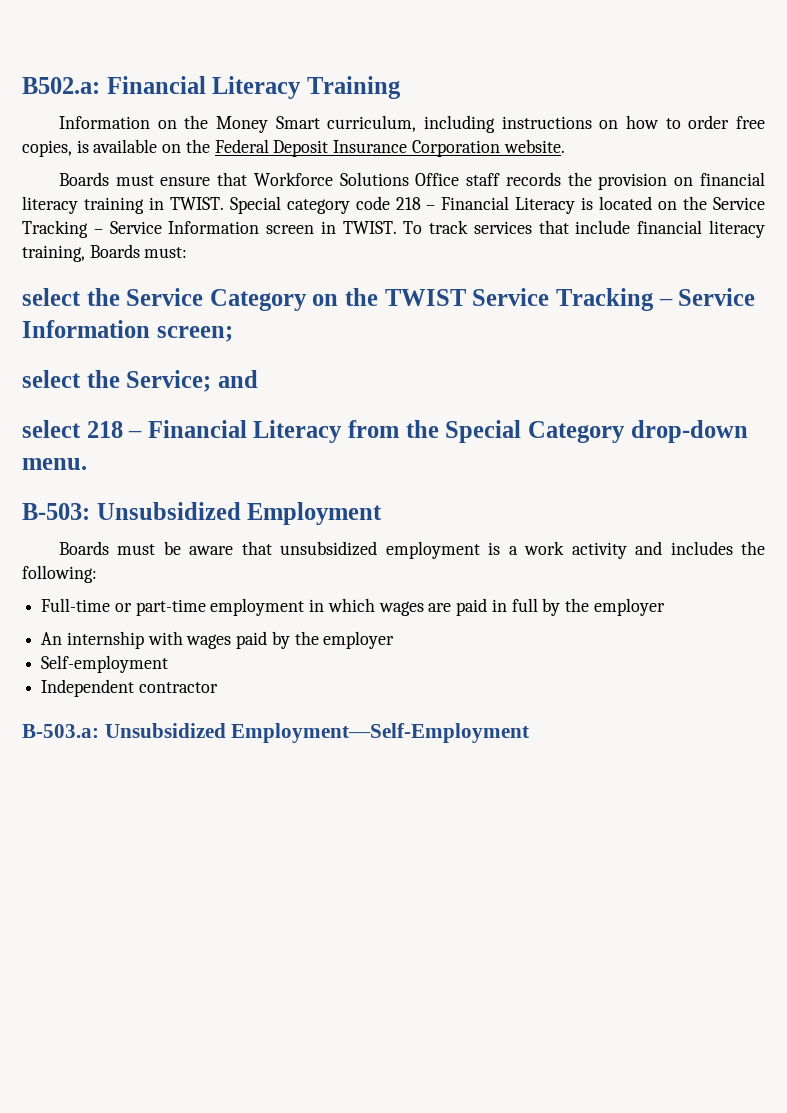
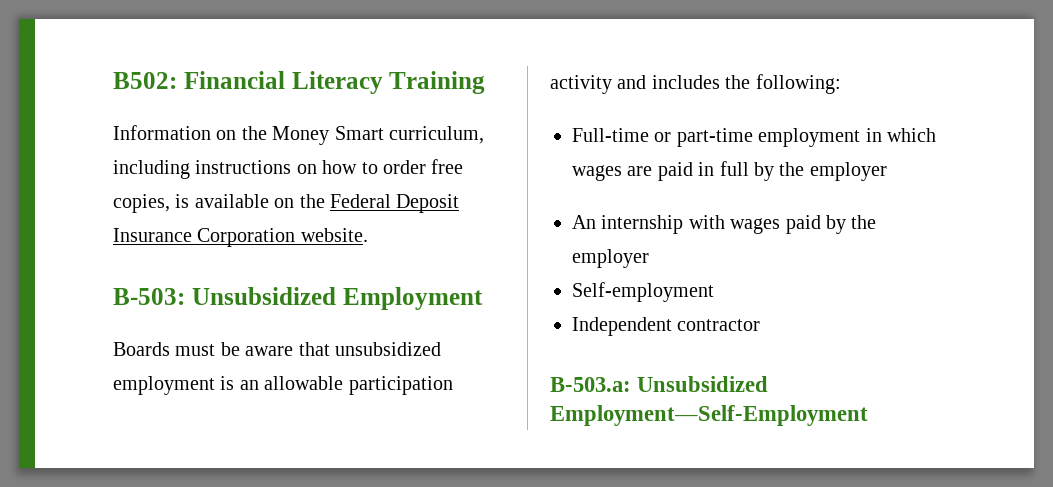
[22,77,100,94] B502.a: -> [113,72,177,89] B502:
[58,172,766,190] [22,196,765,214] [22,220,765,238] [22,244,188,262] [22,288,756,311] [22,320,233,342] [22,370,258,392] [22,420,748,443] [22,458,87,470] // Boards must ensure that Workforce Solutions Office staff records the provision on financial literacy training in TWIST. Special category code 218 – Financial Literacy is located on the Service Tracking – Service Information screen in TWIST. To track services that include financial literacy training, Boards must: // select the Service Category on the TWIST Service Tracking – Service Information screen; // select the Service; and // select 218 – Financial Literacy from the Special Category drop-down menu. -> (368, 235) none
[508,541,565,555] a work -> [239,376,453,395] an allowable participation

